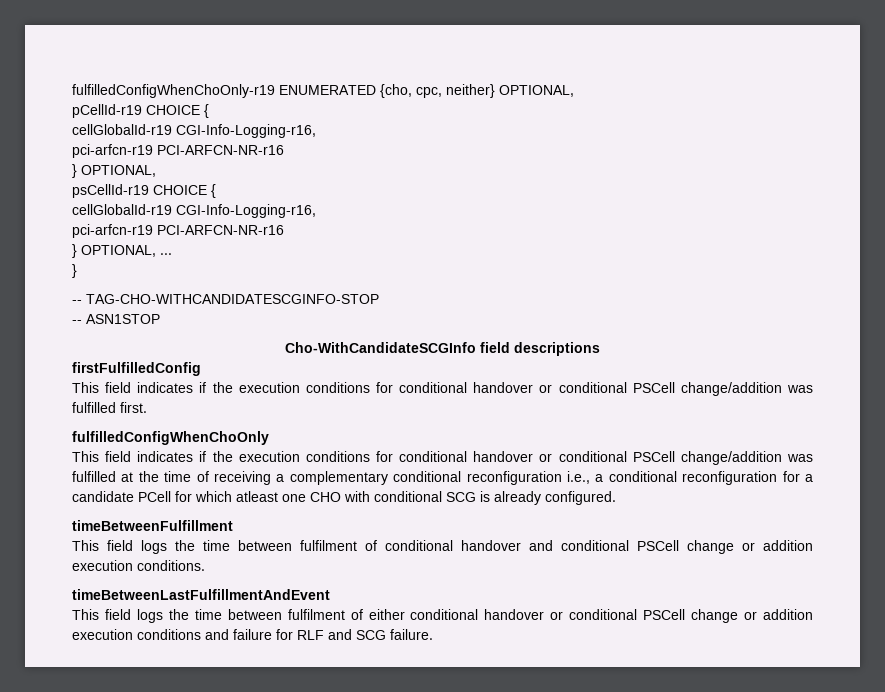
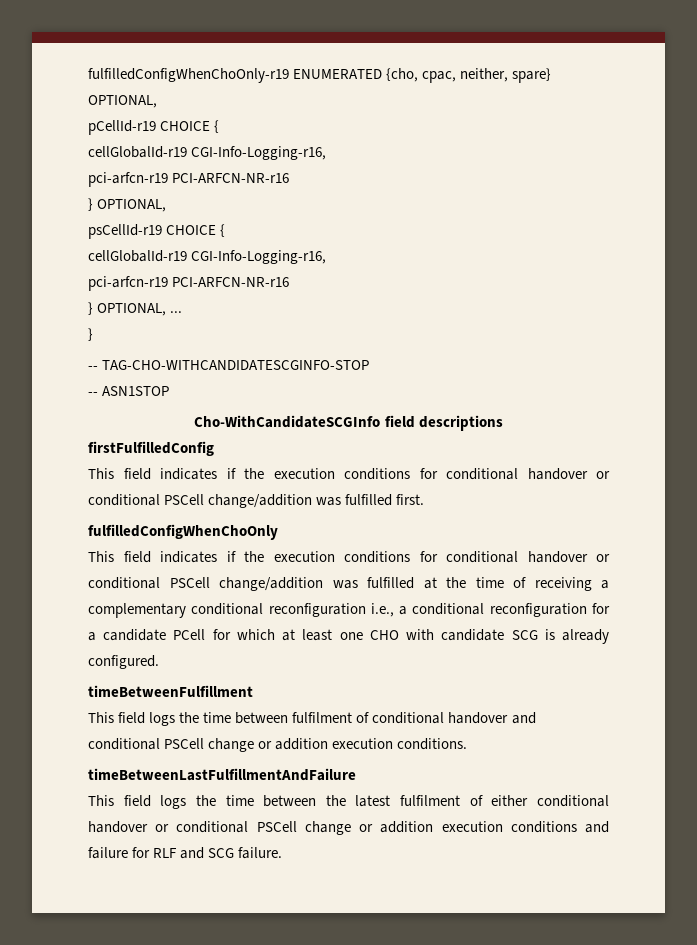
[416,84,495,98] cpc, neither} -> [422,68,552,83] cpac, neither, spare}
[236,491,278,502] atleast -> [282,629,333,641] at least
[374,491,442,502] conditional -> [441,629,505,641] candidate
[72,589,330,600] [72,609,282,623] timeBetweenLastFulfillmentAndEvent // This field logs the time between -> [88,768,356,781] [88,795,391,809] timeBetweenLastFulfillmentAndFailure // This field logs the time between the latest

